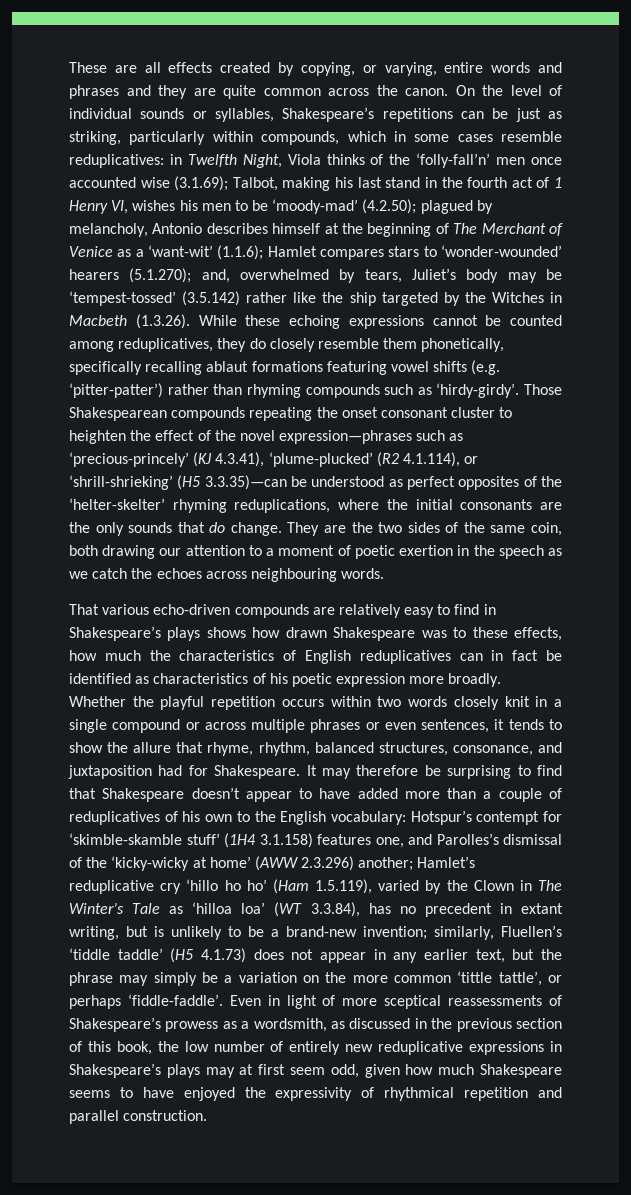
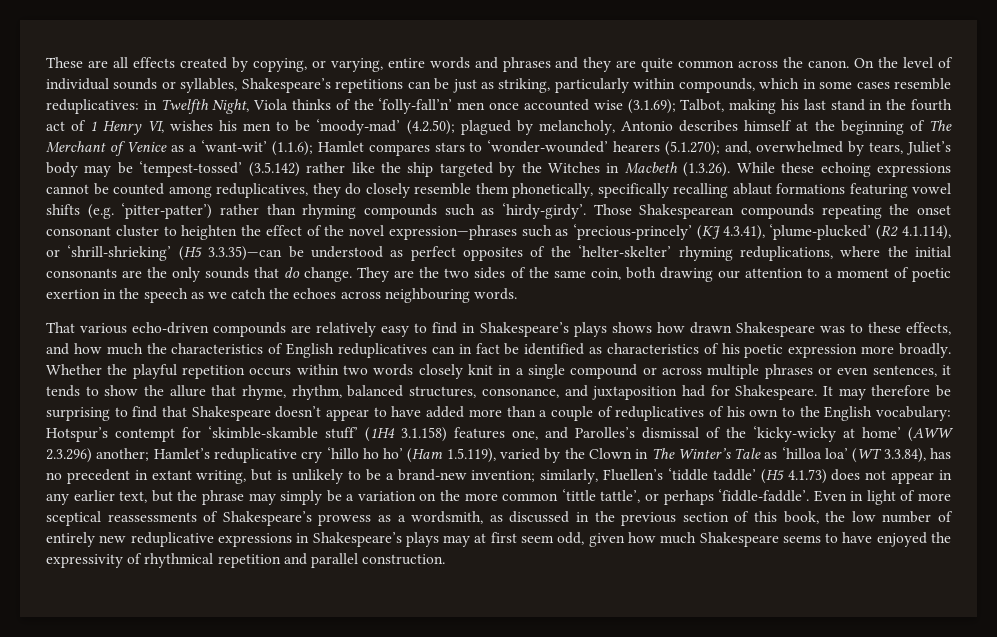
(563, 634) none -> [46,343,69,355] and

